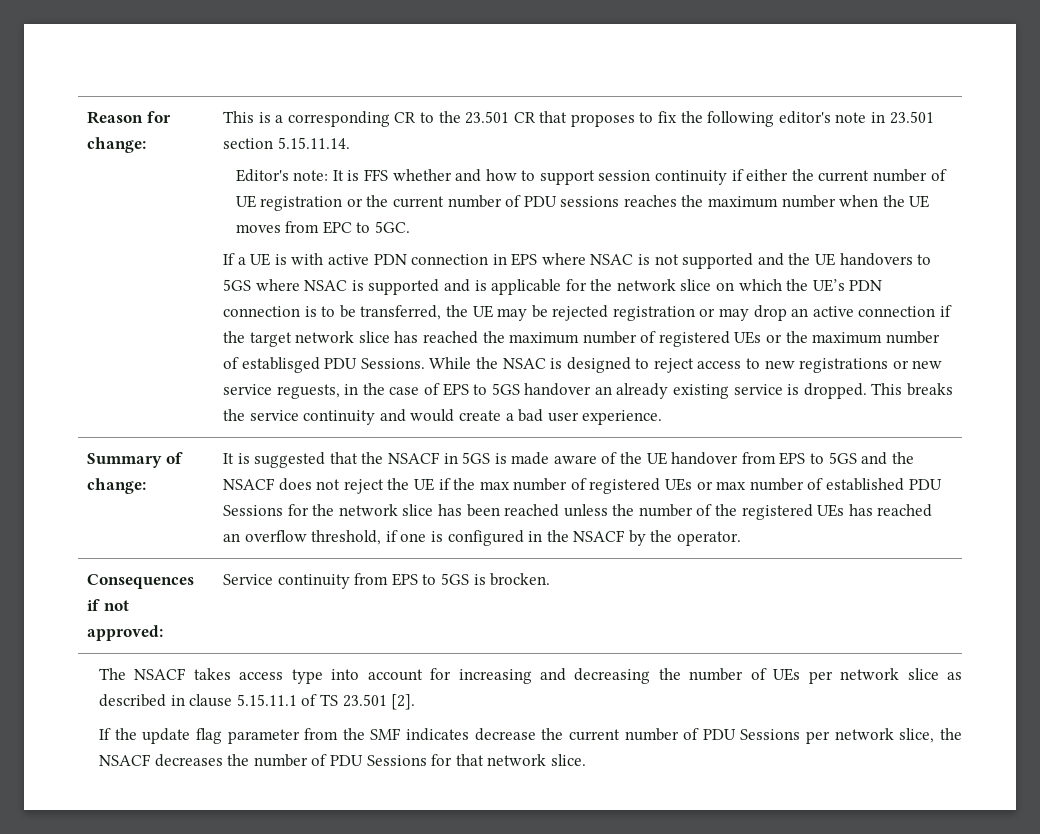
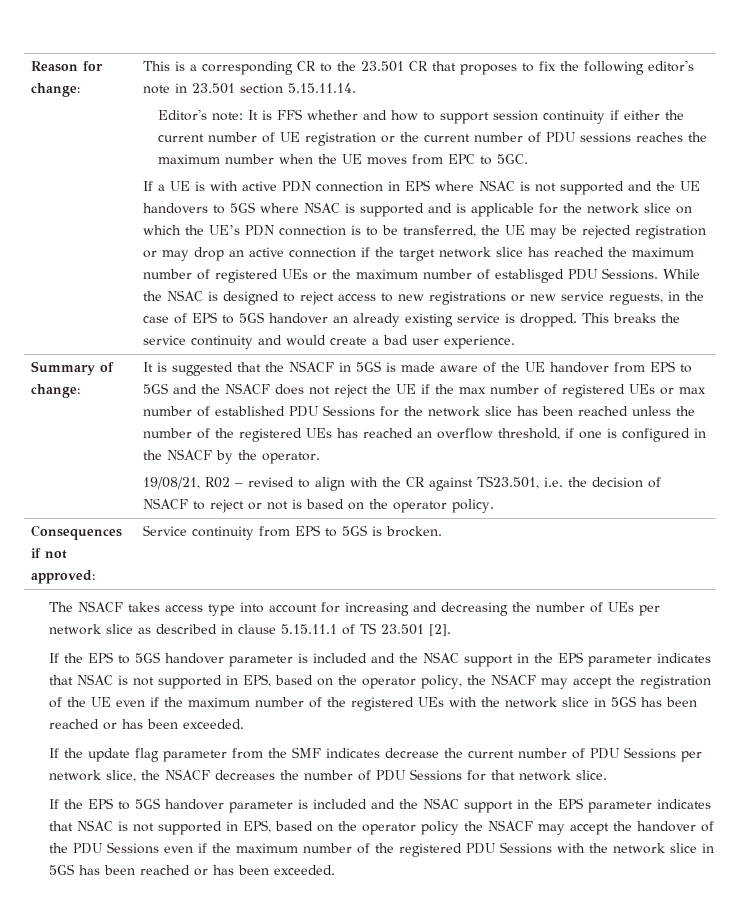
(742, 538) none -> [142,476,661,491] [142,498,494,513] // 19/08/21, R02 – revised to align with the CR against TS23.501, i.e. the decision of NSACF to reject or not is based on the operator policy.
(416, 702) none -> [49,652,712,667] [49,674,712,689] [49,696,698,711] [49,719,245,730] // If the EPS to 5GS handover parameter is included and the NSAC support in the EPS parameter indicates that NSAC is not supported in EPS, based on the operator policy, the NSACF may accept the registration of the UE even if the maximum number of the registered UEs with the network slice in 5GS has been reached or has been exceeded.
(586, 760) none -> [49,798,712,813] [49,820,715,835] [49,842,715,857] [49,864,336,876] // If the EPS to 5GS handover parameter is included and the NSAC support in the EPS parameter indicates that NSAC is not supported in EPS, based on the operator policy the NSACF may accept the handover of the PDU Sessions even if the maximum number of the registered PDU Sessions with the network slice in 5GS has been reached or has been exceeded.

